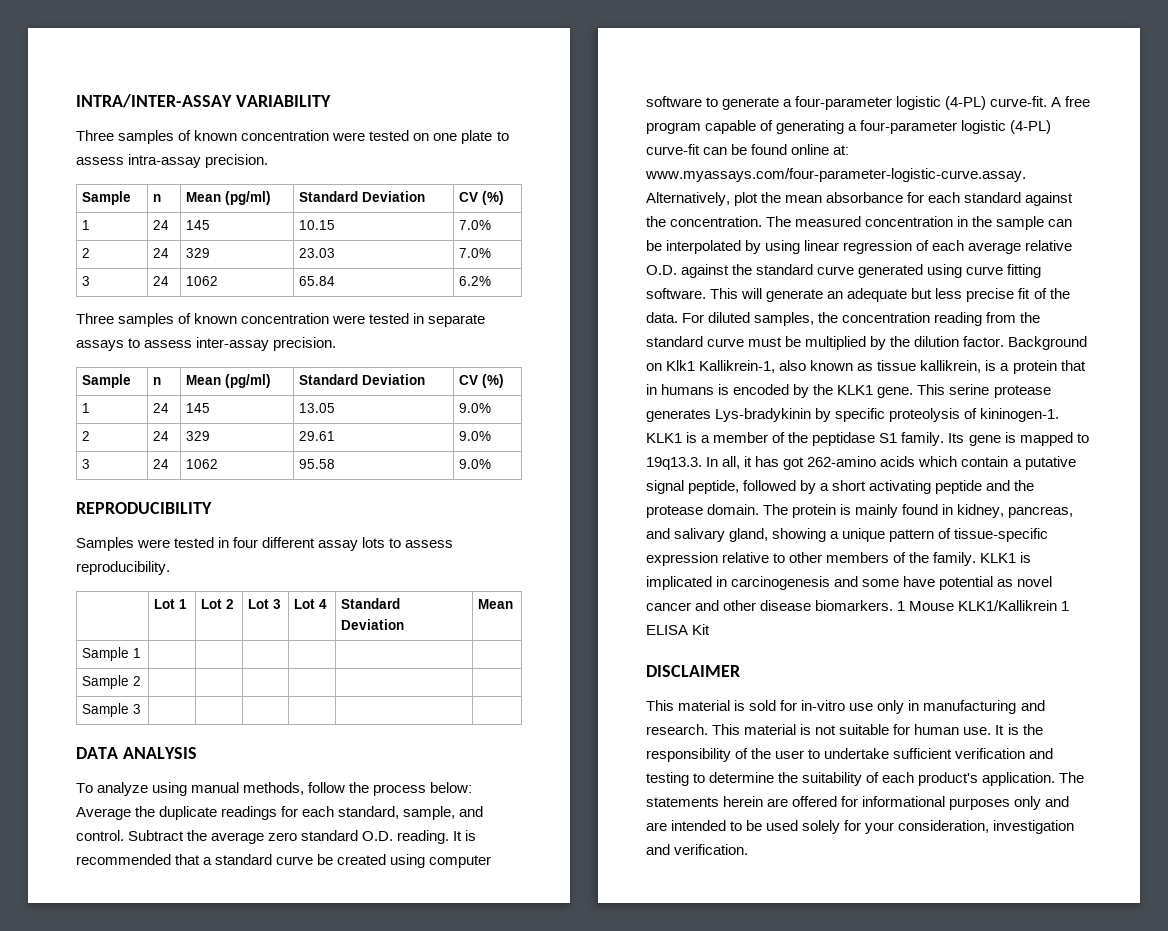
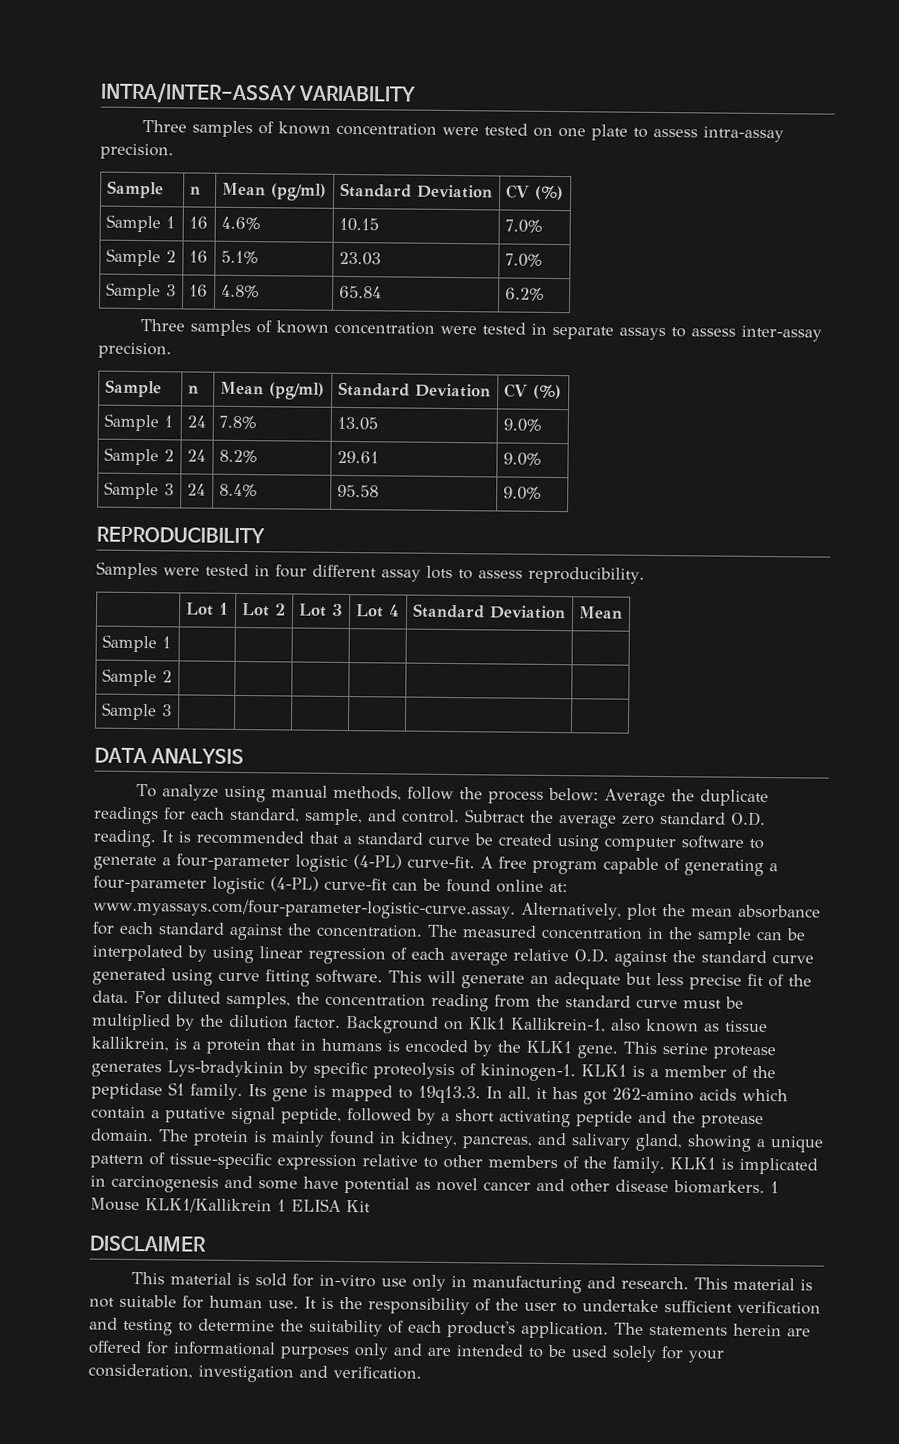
[82,220,91,230] [153,220,170,230] [186,220,211,230] 1 | 24 | 145 -> [105,214,175,233] [188,216,208,229] [220,216,261,231] Sample 1 | 16 | 4.6%
[82,248,91,258] [153,248,170,258] [186,248,211,258] 2 | 24 | 329 -> [105,248,176,267] [188,250,208,263] [220,250,259,265] Sample 2 | 16 | 5.1%
[82,276,91,286] [153,276,170,286] [186,276,219,286] 3 | 24 | 1062 -> [105,282,176,301] [188,284,208,297] [220,284,260,299] Sample 3 | 16 | 4.8%
[82,403,91,413] [153,403,170,413] [186,403,211,413] 1 | 24 | 145 -> [103,413,173,432] [186,415,206,428] [218,415,257,430] Sample 1 | 24 | 7.8%
[82,431,91,441] [153,431,170,441] [186,431,211,441] 2 | 24 | 329 -> [103,447,174,466] [186,449,206,462] [218,449,258,464] Sample 2 | 24 | 8.2%
[82,459,91,469] [153,459,170,469] [186,459,219,469] 3 | 24 | 1062 -> [103,481,174,500] [186,483,206,496] [218,483,258,498] Sample 3 | 24 | 8.4%

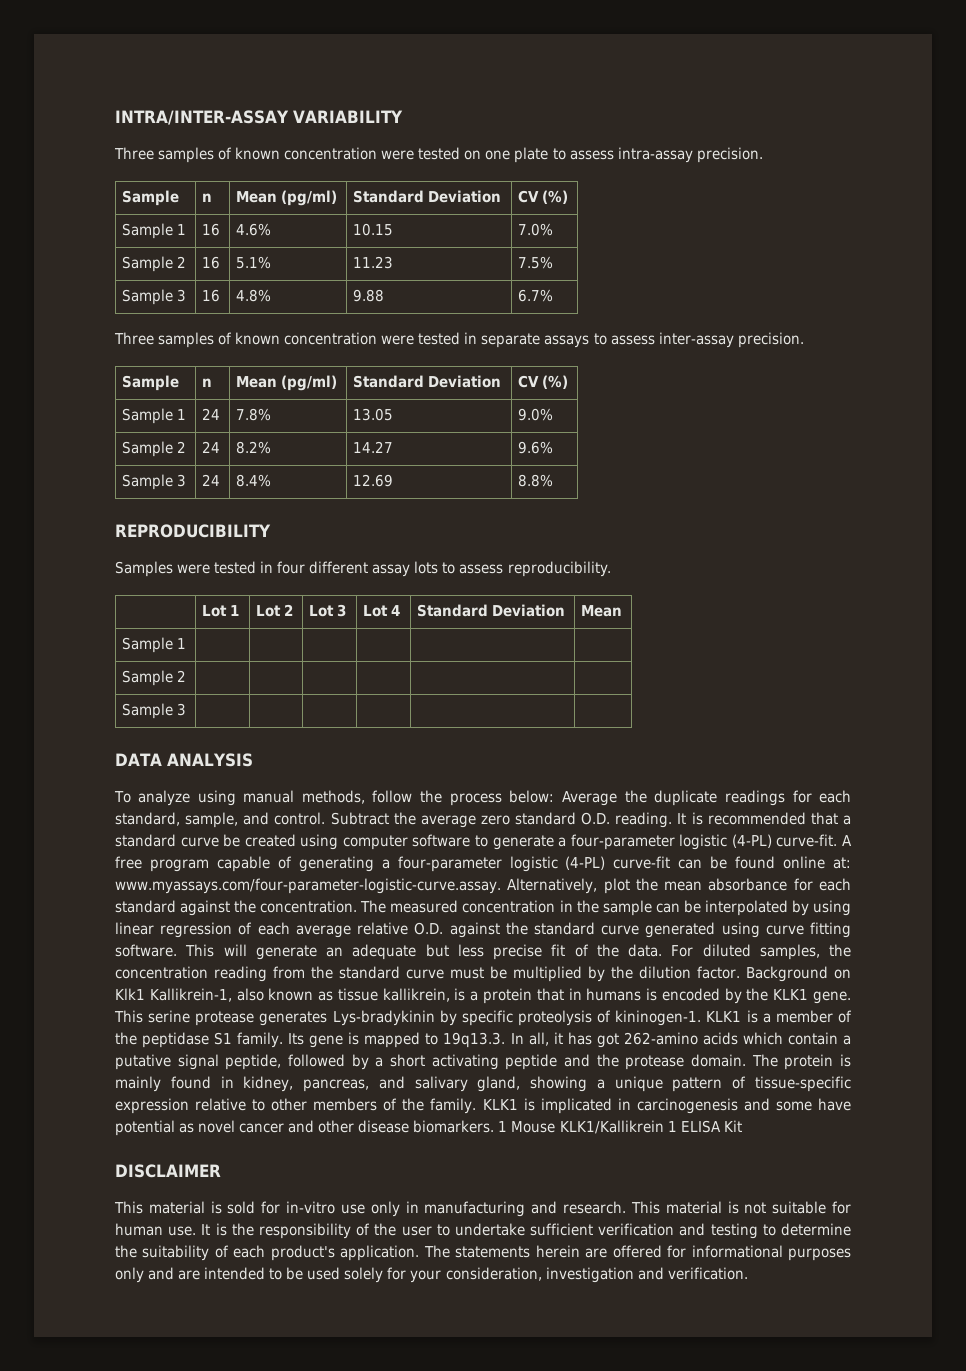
[338,251,381,266] [504,253,543,267] 23.03 | 7.0% -> [353,256,394,269] [518,256,554,269] 11.23 | 7.5%
[338,285,382,299] [504,287,545,301] 65.84 | 6.2% -> [353,289,385,302] [518,289,554,302] 9.88 | 6.7%
[336,450,379,464] [502,452,542,466] 29.61 | 9.0% -> [353,441,394,453] [518,441,554,454] 14.27 | 9.6%
[336,484,379,498] [502,486,542,500] 95.58 | 9.0% -> [353,474,394,487] [518,474,554,487] 12.69 | 8.8%

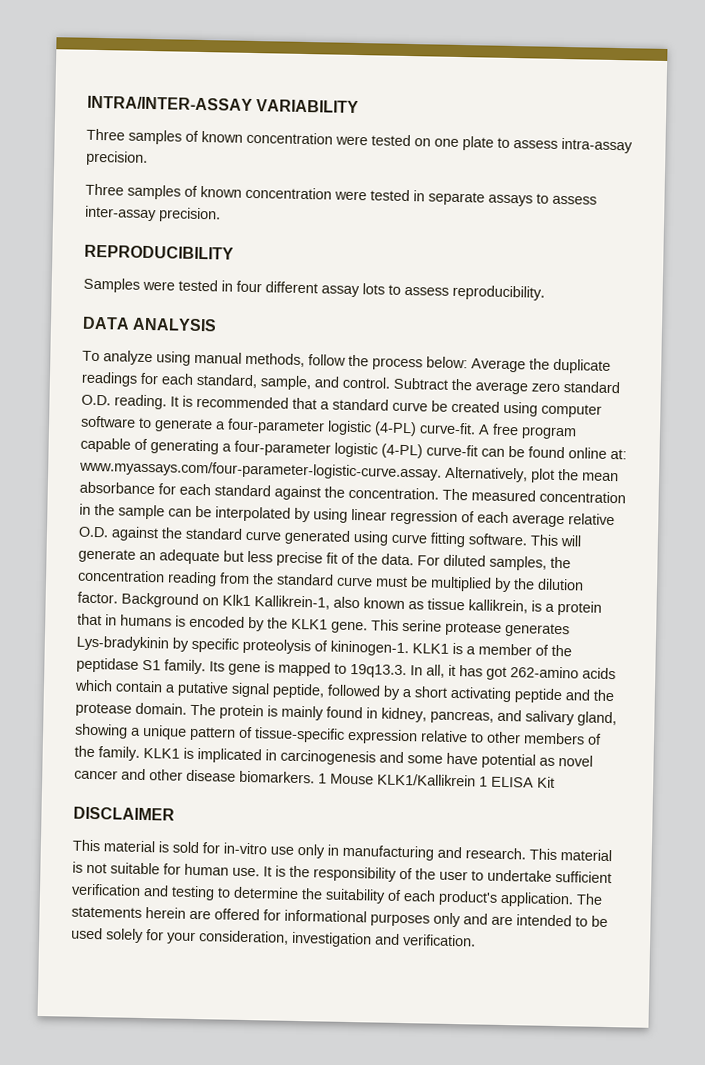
[122,190,180,206] [202,193,213,202] [236,190,338,206] [353,190,502,203] [518,190,569,204] [122,223,187,239] [202,223,221,236] [236,223,272,236] [353,223,394,236] [518,223,554,236] [122,256,187,272] [202,256,221,269] [236,256,272,269] [353,256,394,269] [518,256,554,269] [122,289,187,305] [202,289,221,302] [236,289,272,302] [353,289,385,302] [518,289,554,302] // Sample | n | Mean (pg/ml) | Standard Deviation | CV (%) // Sample 1 | 16 | 4.6% | 10.15 | 7.0% // Sample 2 | 16 | 5.1% | 11.23 | 7.5% // Sample 3 | 16 | 4.8% | 9.88 | 6.7% -> (148, 158) none
[122,375,180,391] [202,378,213,387] [236,375,338,391] [353,375,502,388] [518,375,569,389] [122,408,187,424] [202,408,221,420] [236,408,272,421] [353,408,394,421] [518,408,554,421] [122,441,187,457] [202,441,221,453] [236,441,272,454] [353,441,394,453] [518,441,554,454] [122,474,187,490] [202,474,221,486] [236,474,272,487] [353,474,394,487] [518,474,554,487] // Sample | n | Mean (pg/ml) | Standard Deviation | CV (%) // Sample 1 | 24 | 7.8% | 13.05 | 9.0% // Sample 2 | 24 | 8.2% | 14.27 | 9.6% // Sample 3 | 24 | 8.4% | 12.69 | 8.8% -> (221, 215) none
[202,605,240,617] [256,604,294,617] [309,604,347,617] [363,605,401,617] [417,604,566,617] [581,605,623,617] [122,637,187,653] [122,670,187,686] [122,703,187,719] // | Lot 1 | Lot 2 | Lot 3 | Lot 4 | Standard Deviation | Mean // Sample 1 | | | | | | // Sample 2 | | | | | | // Sample 3 | | | | | | -> (545, 292) none

